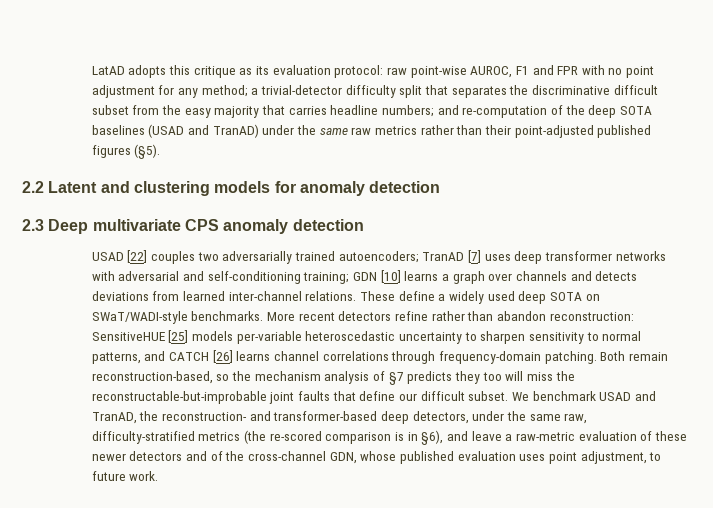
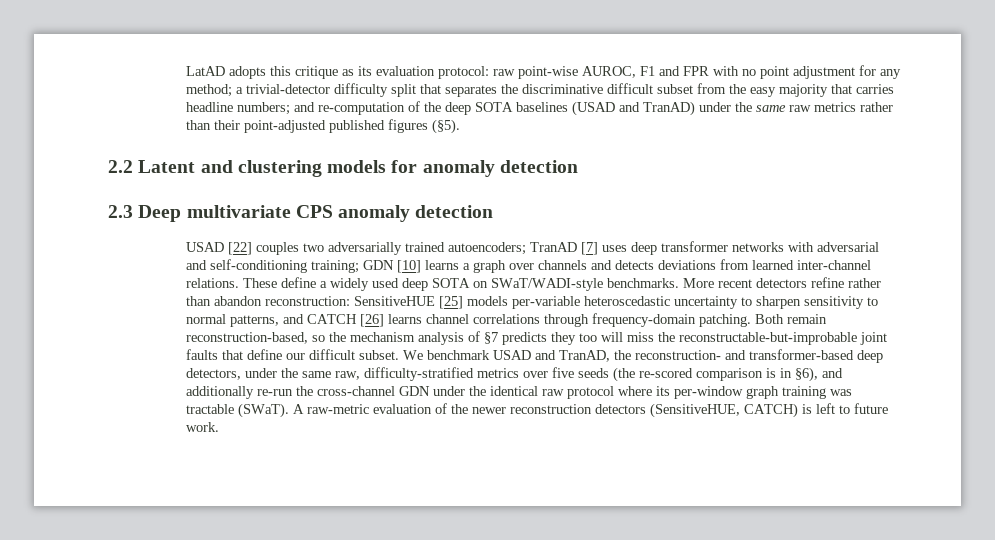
(241, 436) none -> [522,367,609,378] over five seeds
[471,431,687,441] [91,451,647,464] leave a raw-metric evaluation of these newer detectors and of the cross-channel GDN, whose published evaluation uses point adjustment, -> [185,386,852,399] [185,403,835,418] additionally re-run the cross-channel GDN under the identical raw protocol where its per-window graph training was tractable (SWaT). A raw-metric evaluation of the newer reconstruction detectors (SensitiveHUE, CATCH) is left

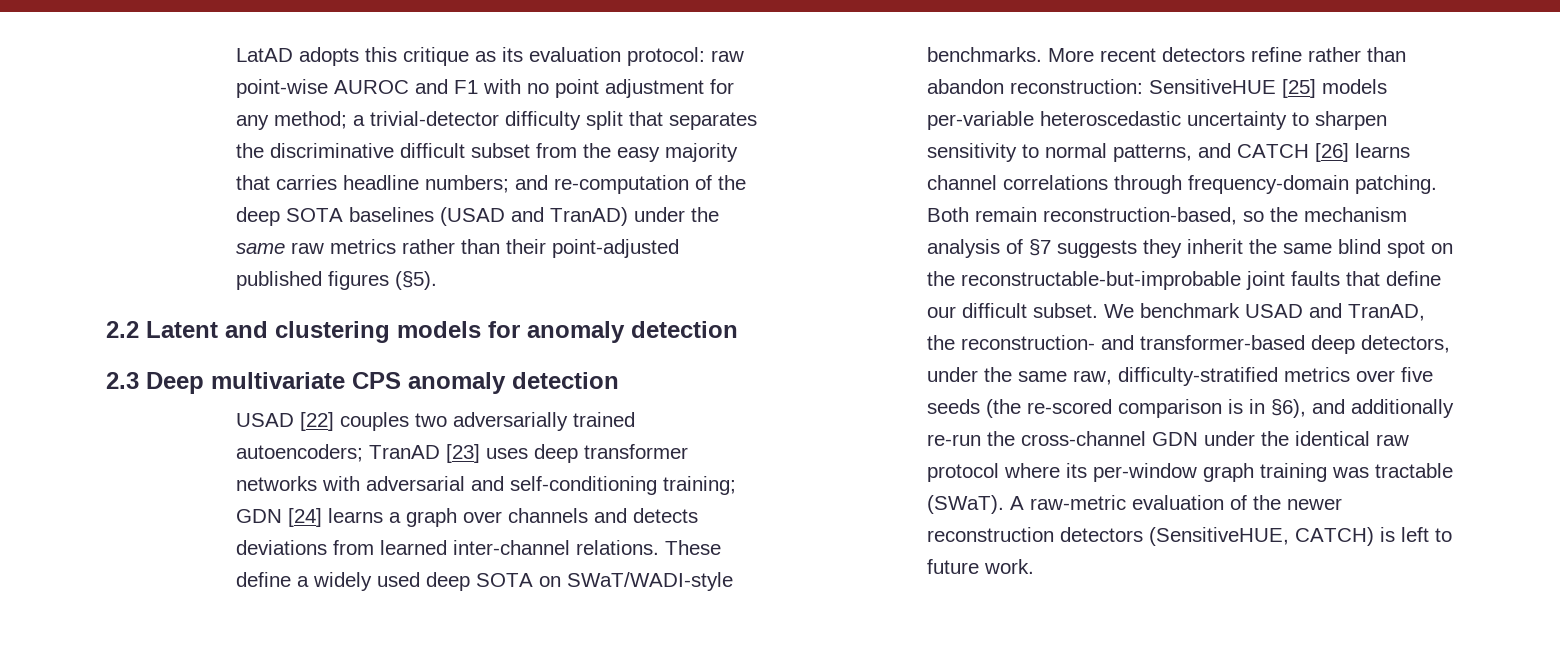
[581,66,709,78] AUROC, F1 and FPR -> [334,79,479,94] AUROC and F1
[580,242,598,255] [7] -> [446,444,481,463] [23]
[396,260,421,273] [10] -> [288,508,323,527] [24]
[501,332,654,345] predicts they too will miss -> [1057,239,1454,258] suggests they inherit the same blind spot on

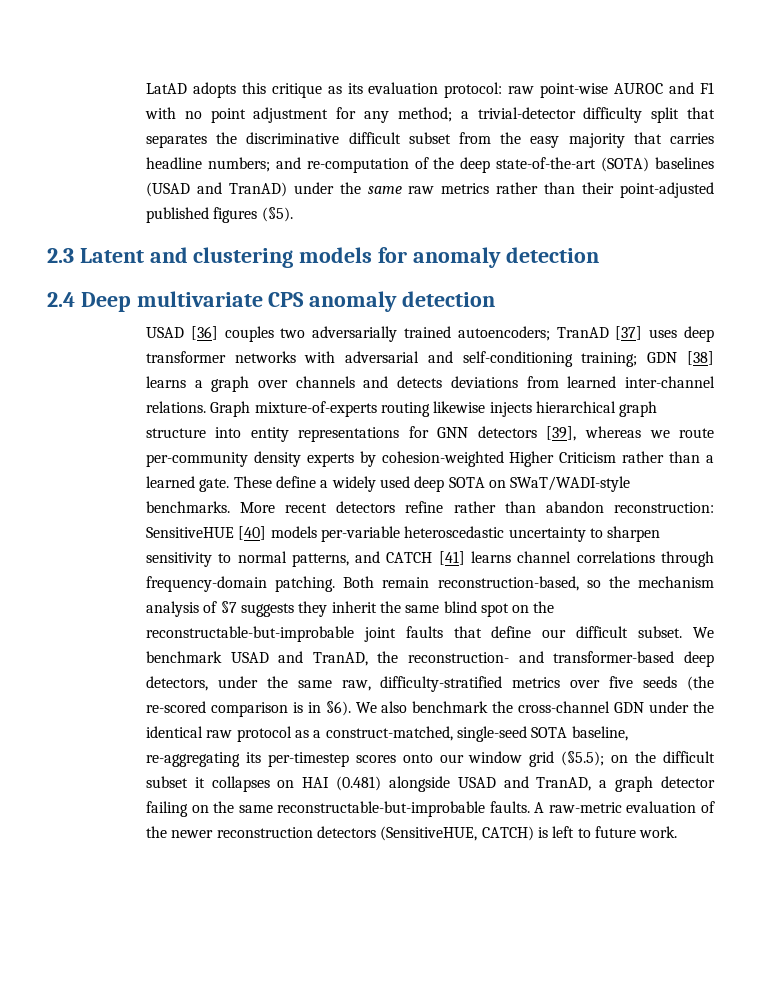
[286,208,344,222] SOTA -> [496,157,650,172] state-of-the-art (SOTA)
[106,321,139,338] 2.2 -> [47,248,74,263] 2.3
[106,372,139,389] 2.3 -> [47,292,75,307] 2.4
[300,412,335,431] [22] -> [190,326,218,340] [36]
[446,444,481,463] [23] -> [615,326,643,340] [37]
[288,508,323,527] [24] -> [687,351,715,365] [38]
(660, 547) none -> [210,401,658,417] [145,426,715,442] [145,451,714,467] [145,476,230,492] Graph mixture-of-experts routing likewise injects hierarchical graph structure into entity representations for GNN detectors [39], whereas we route per-community density experts by cohesion-weighted Higher Criticism rather than a learned gate.
[1282,79,1317,98] [25] -> [238,526,267,540] [40]
[1315,143,1350,162] [26] -> [438,551,465,565] [41]
[1271,399,1455,418] [927,434,982,446] §6), and additionally re-run -> [325,701,489,716] §6). We also benchmark
[1004,463,1454,482] [927,495,1005,514] where its per-window graph training was tractable (SWaT). -> [294,726,628,742] [145,751,716,767] [145,776,715,792] [145,801,530,817] as a construct-matched, single-seed SOTA baseline, re-aggregating its per-timestep scores onto our window grid (§5.5); on the difficult subset it collapses on HAI (0.481) alongside USAD and TranAD, a graph detector failing on the same reconstructable-but-improbable faults.

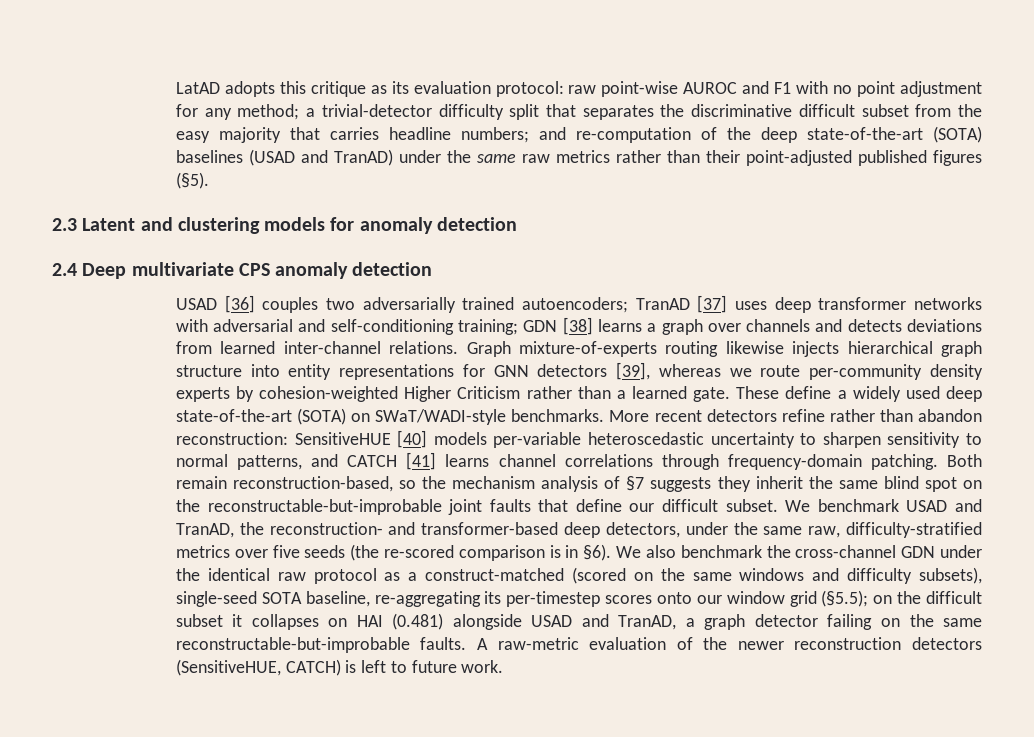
[448,477,485,488] SOTA -> [175,408,347,425] state-of-the-art (SOTA)
[325,726,453,741] construct-matched, -> [425,567,983,584] construct-matched (scored on the same windows and difficulty subsets),

